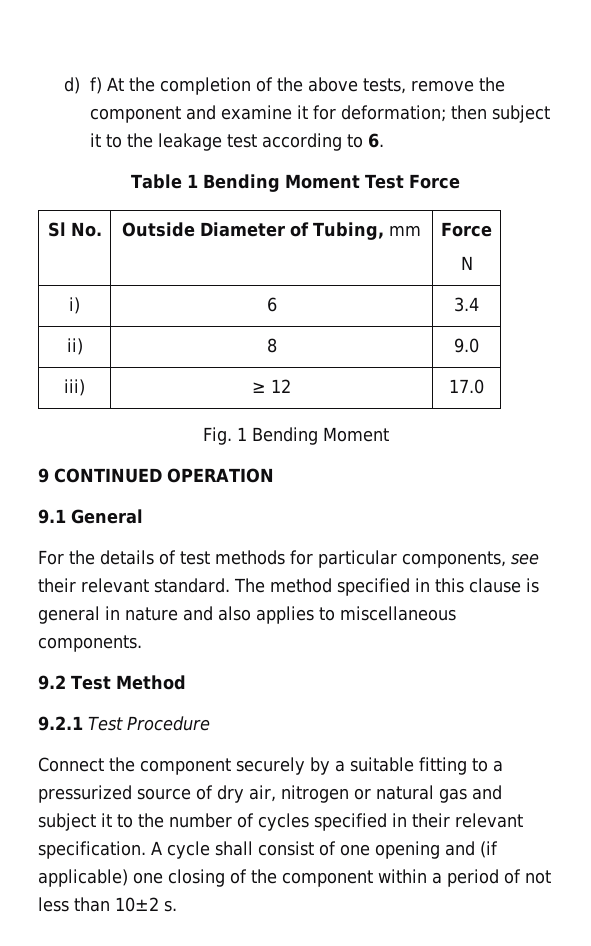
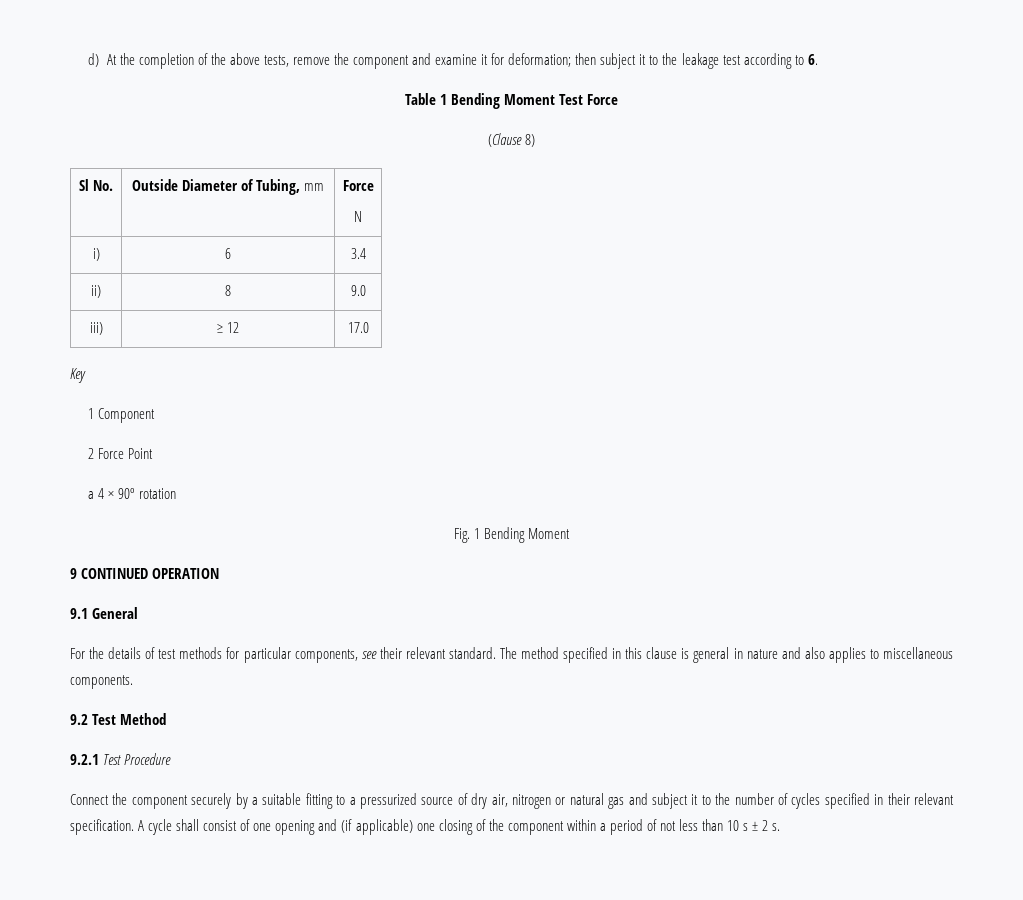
[90,77,103,94] f) -> (100, 60) none
(461, 181) none -> [487,133,536,147] // (Clause 8)
(484, 386) none -> [70,368,86,383] [88,408,156,423] [88,448,154,459] [88,488,177,499] // Key // 1 Component // 2 Force Point // a 4 × 90º rotation
[115,897,159,912] 10±2 -> [727,820,769,831] 10 s ± 2

